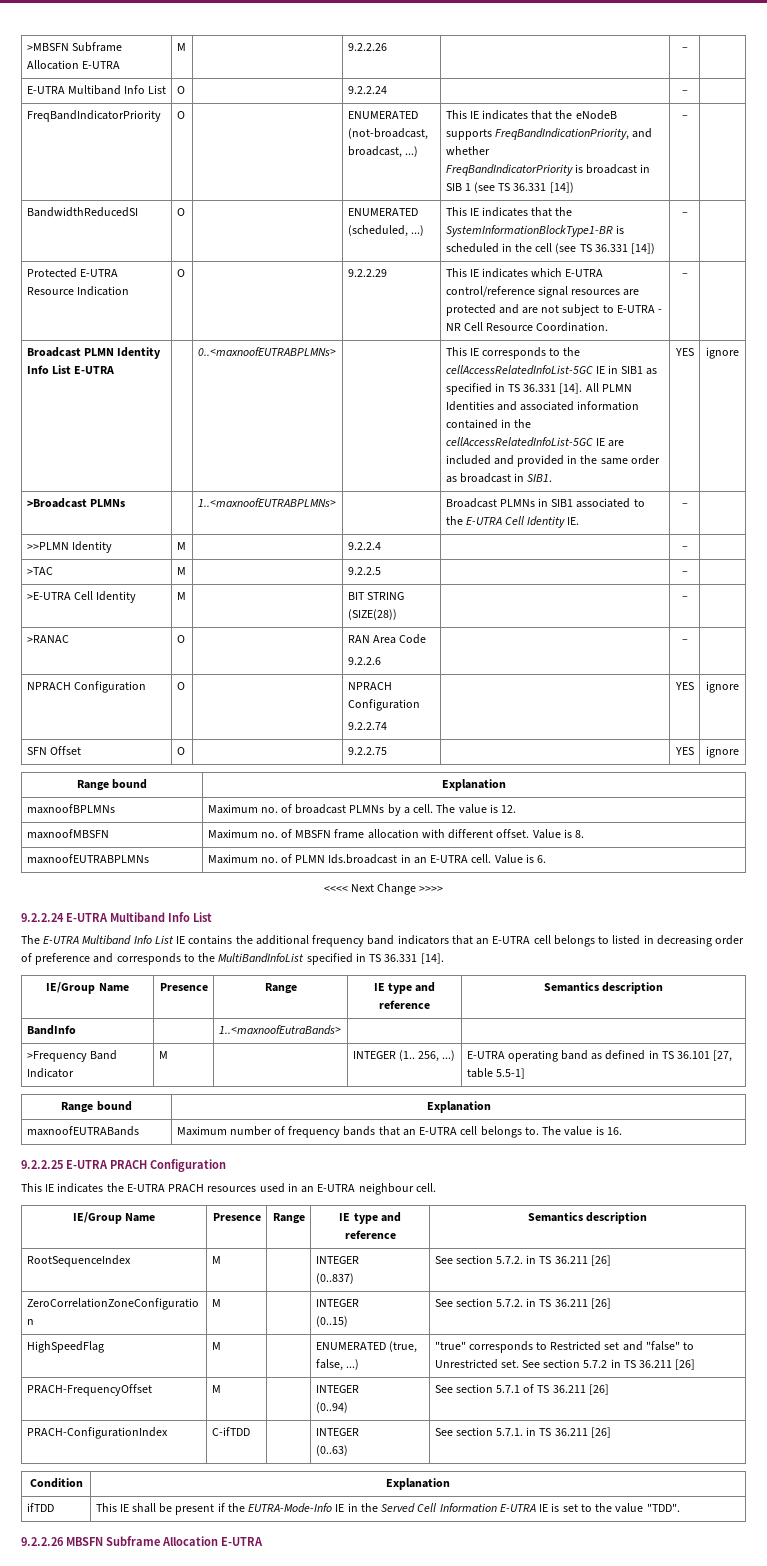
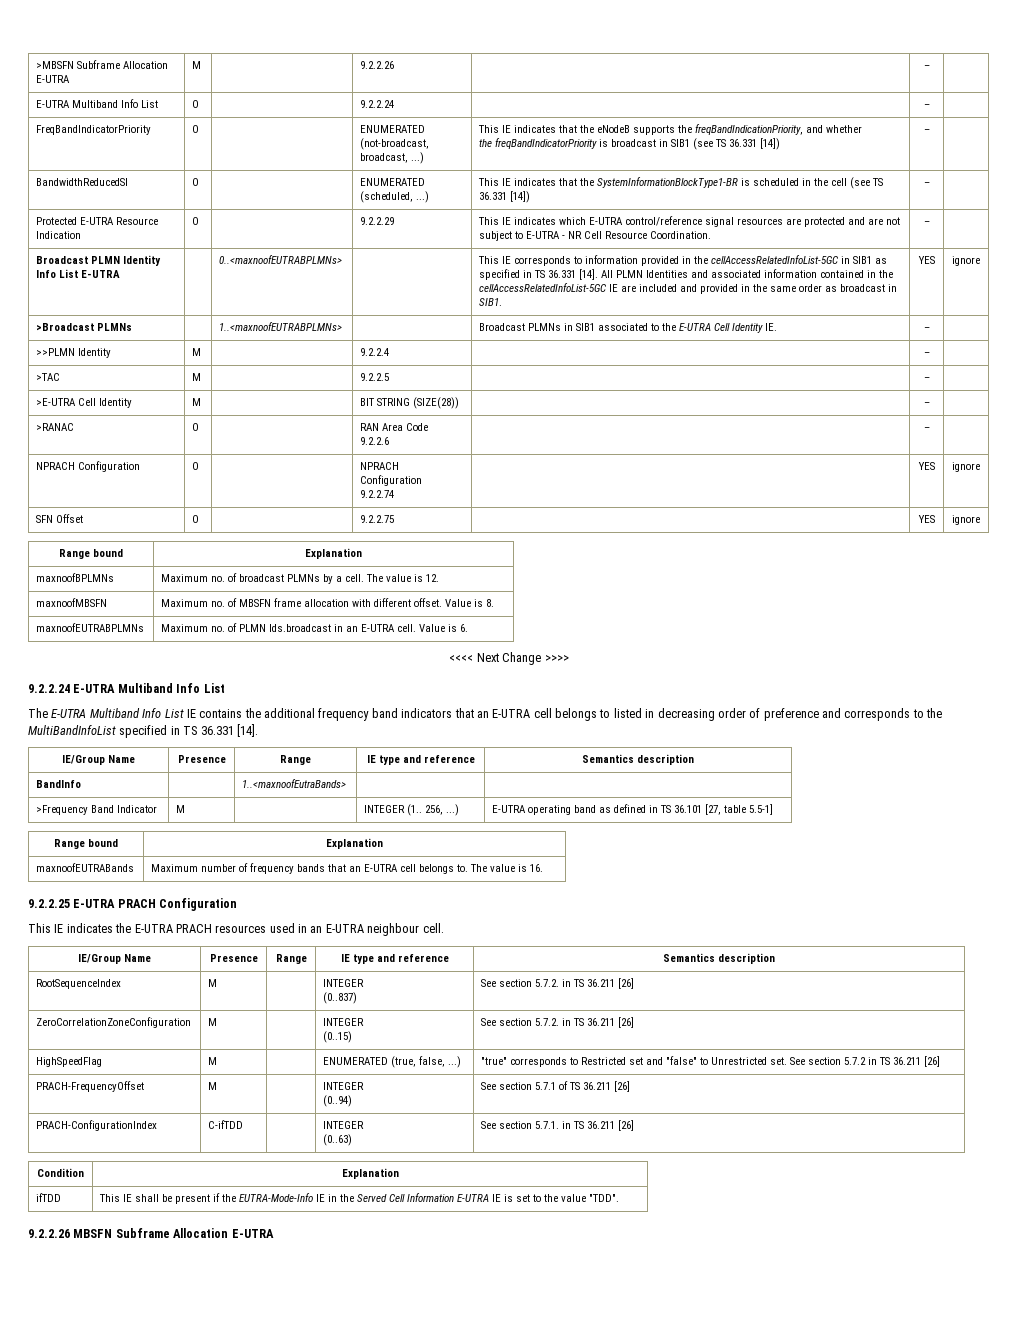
[494,128,629,140] FreqBandIndicationPriority, -> [678,124,804,135] the freqBandIndicationPriority,
[445,164,573,176] FreqBandIndicatorPriority -> [479,138,598,149] the freqBandIndicatorPriority
[445,183,471,191] SIB 1 -> [671,139,691,147] SIB1
[563,347,581,356] [445,365,605,375] the cellAccessRelatedInfoList-5GC IE -> [585,255,839,266] information provided in the cellAccessRelatedInfoList-5GC

